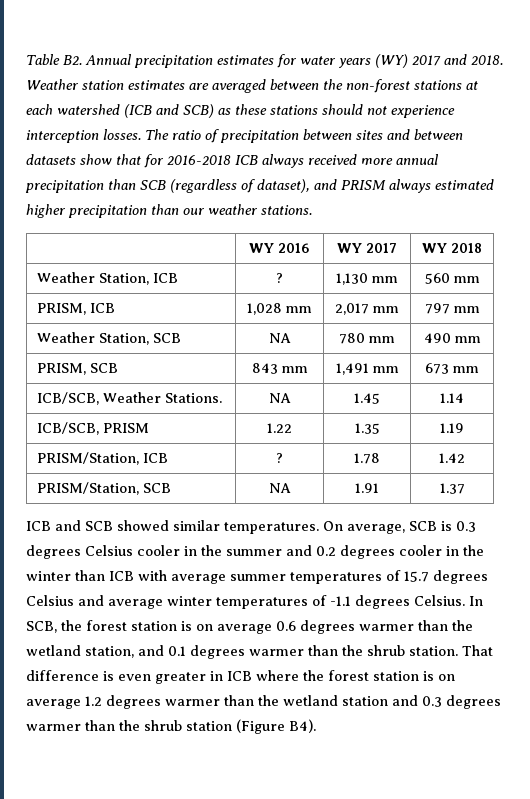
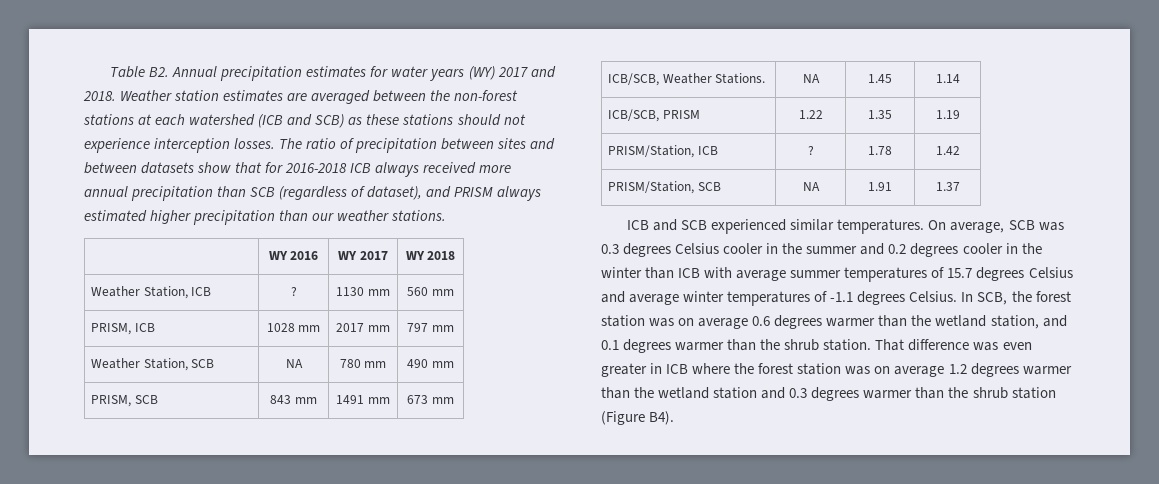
[336,273,368,285] 1,130 -> [336,287,365,296] 1130
[247,303,312,315] [335,303,369,315] 1,028 mm | 2,017 -> [266,323,321,332] [336,323,365,332] 1028 mm | 2017
[335,363,369,375] 1,491 -> [336,395,365,404] 1491
[117,520,169,531] showed -> [711,219,787,234] experienced
[441,521,452,531] is -> [1038,222,1064,231] was
[181,621,192,631] is -> [649,318,675,327] was
[103,671,114,681] is -> [973,342,999,351] was
[423,671,434,681] is -> [845,366,871,375] was

